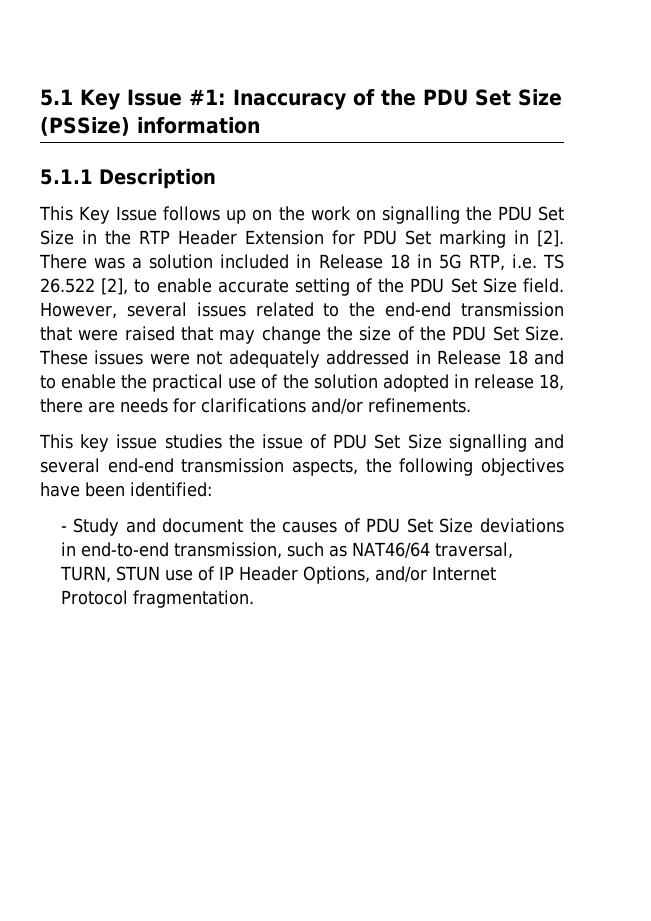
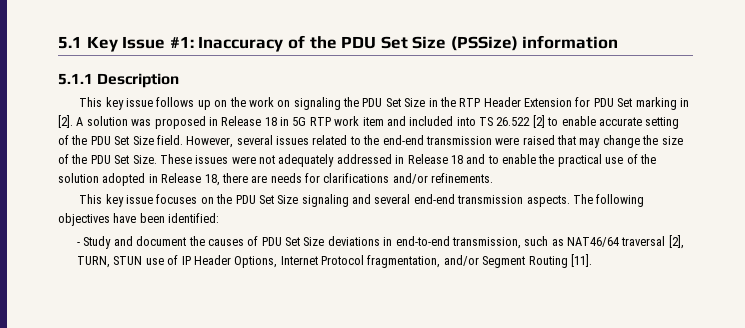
[79,206,158,224] Key Issue -> [105,97,154,110] key issue
[381,206,460,224] signalling -> [293,97,341,110] signaling
[39,254,290,269] There was a solution included -> [76,116,206,129] A solution was proposed
[468,254,537,271] RTP, i.e. -> [309,116,476,126] RTP work item and included into
[101,278,129,295] [2], -> [532,115,545,128] [2]
[40,326,72,341] that -> (492, 140) none
[473,374,534,389] release -> [161,173,202,183] Release
[164,434,527,452] studies the issue of PDU Set Size signalling -> [156,194,349,207] focuses on the PDU Set Size signaling
[292,458,392,476] aspects, the -> [526,194,593,207] aspects. The
[434,542,513,559] traversal, -> [621,235,684,249] traversal [2],
[374,566,427,582] and/or -> (278, 262) none
[132,590,254,608] fragmentation. -> [367,254,592,268] fragmentation, and/or Segment Routing [11].

